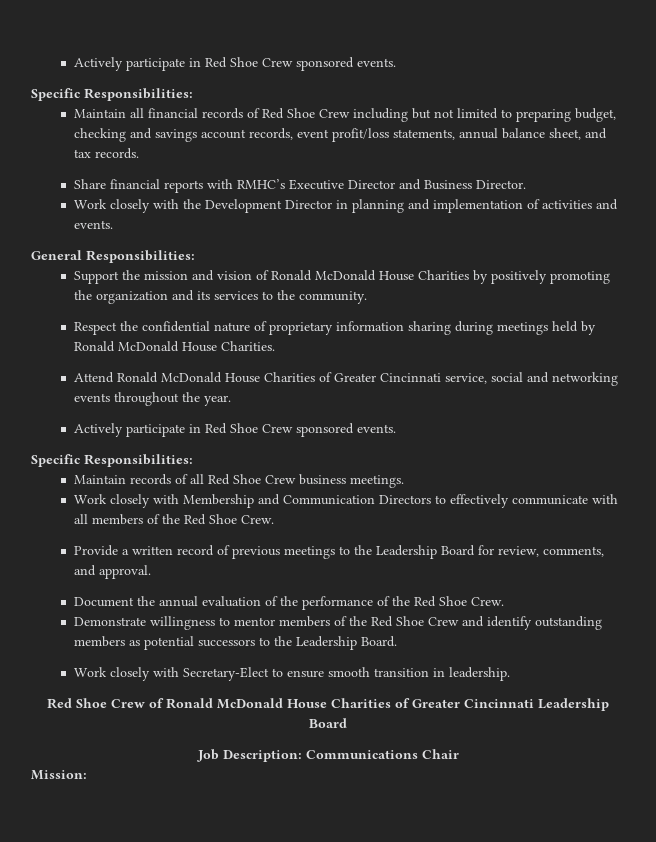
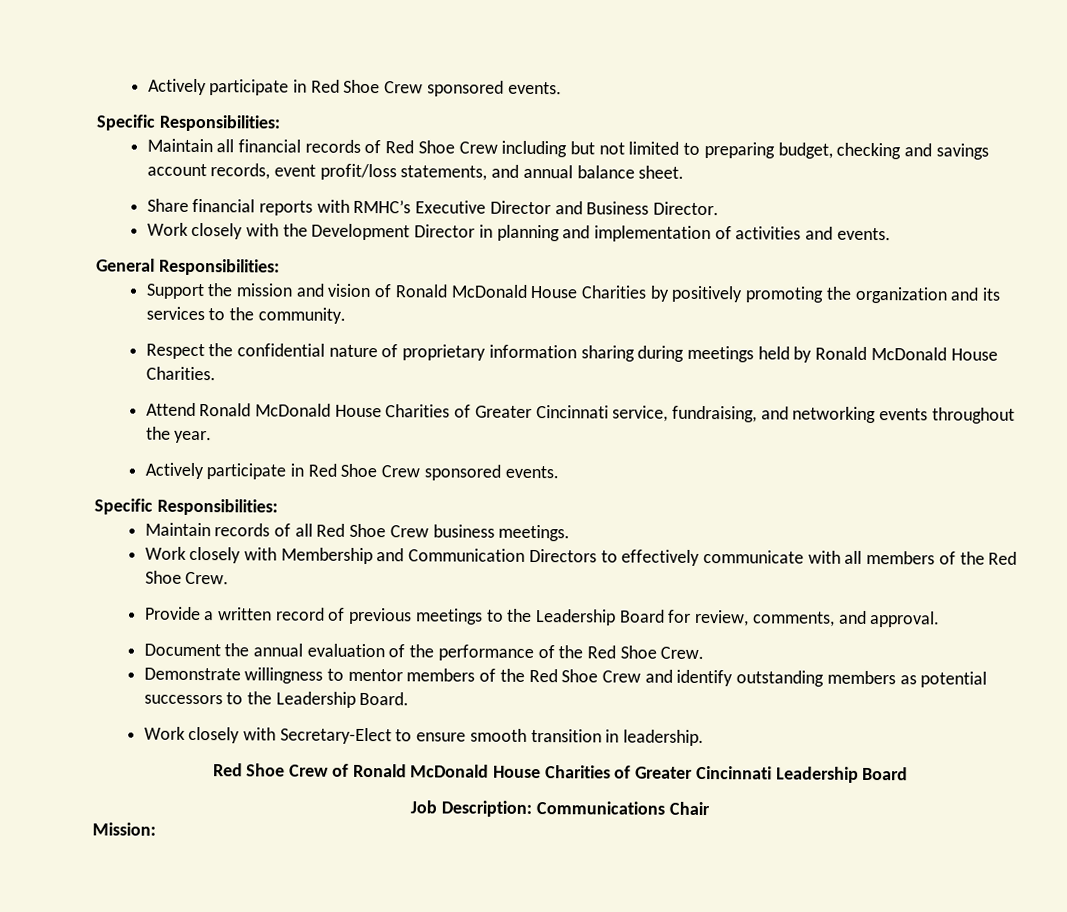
(455, 134) none -> [491,164,520,178] and
[548,128,607,140] [73,148,139,159] sheet, and tax records. -> [638,165,685,179] sheet.
[490,372,523,382] social -> [672,405,758,423] fundraising,

